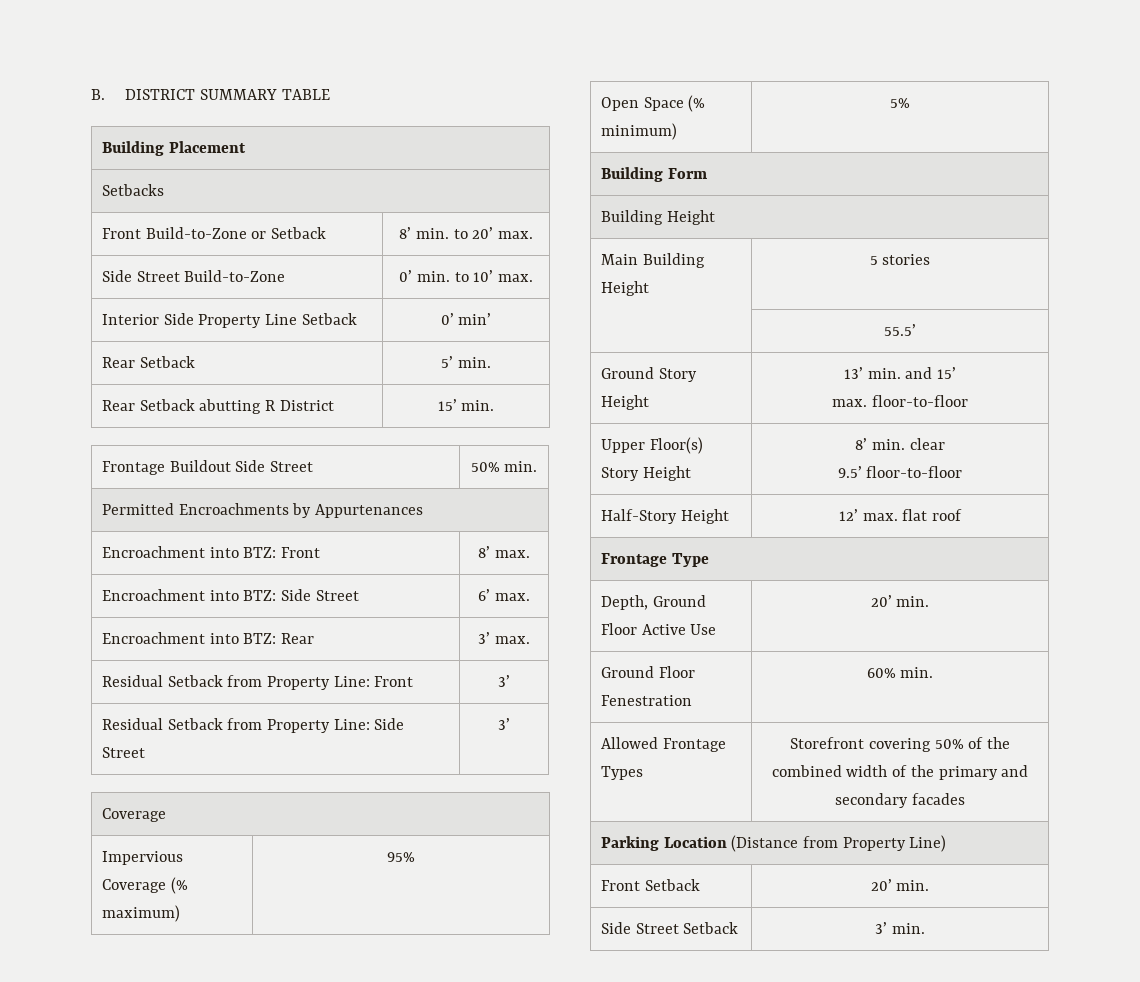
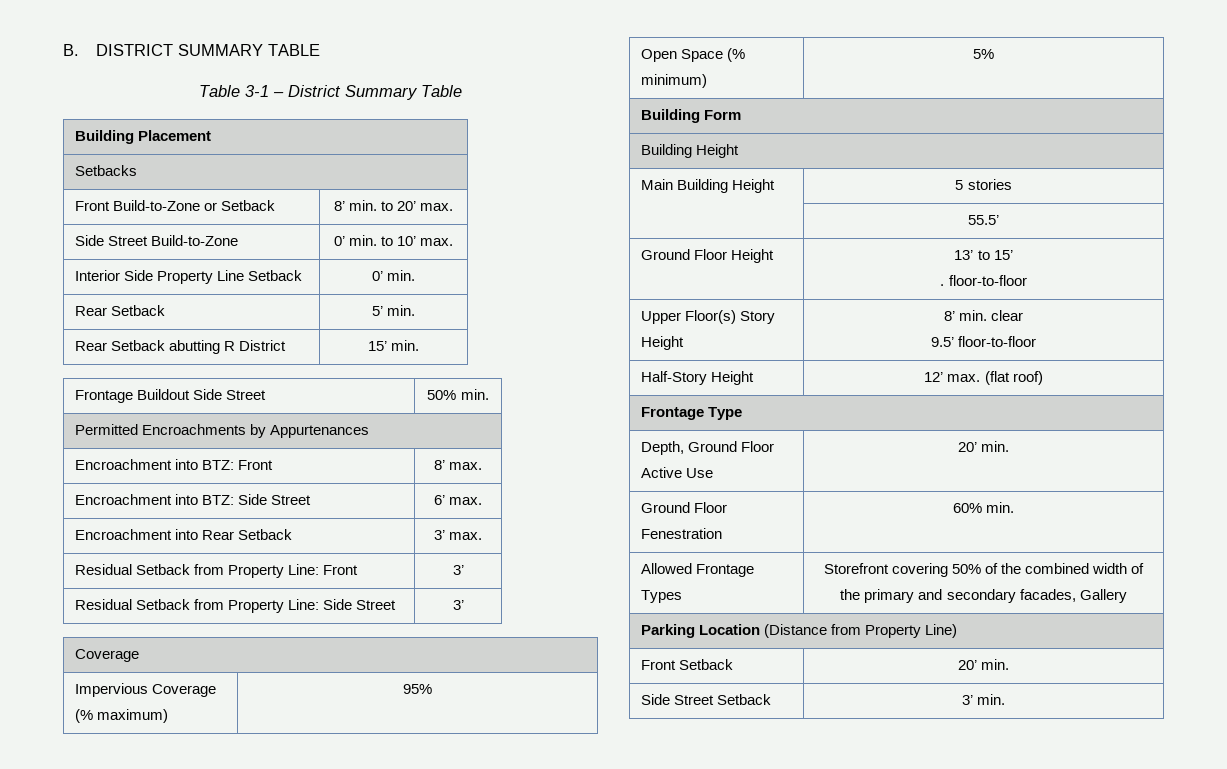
(330, 94) none -> [199,85,462,100] // Table 3-1 – District Summary Table
[458,313,492,325] min’ -> [387,270,416,281] min.
[243,633,314,644] BTZ: Rear -> [201,529,292,540] Rear Setback
[658,368,697,382] Story -> [693,249,727,260] Floor
[867,367,933,379] min. and -> [977,250,990,260] to
[832,399,868,407] max. -> [940,284,945,286] .
[902,509,963,521] flat roof -> [984,371,1043,385] (flat roof)
[911,793,965,805] facades -> [1019,589,1127,603] facades, Gallery

